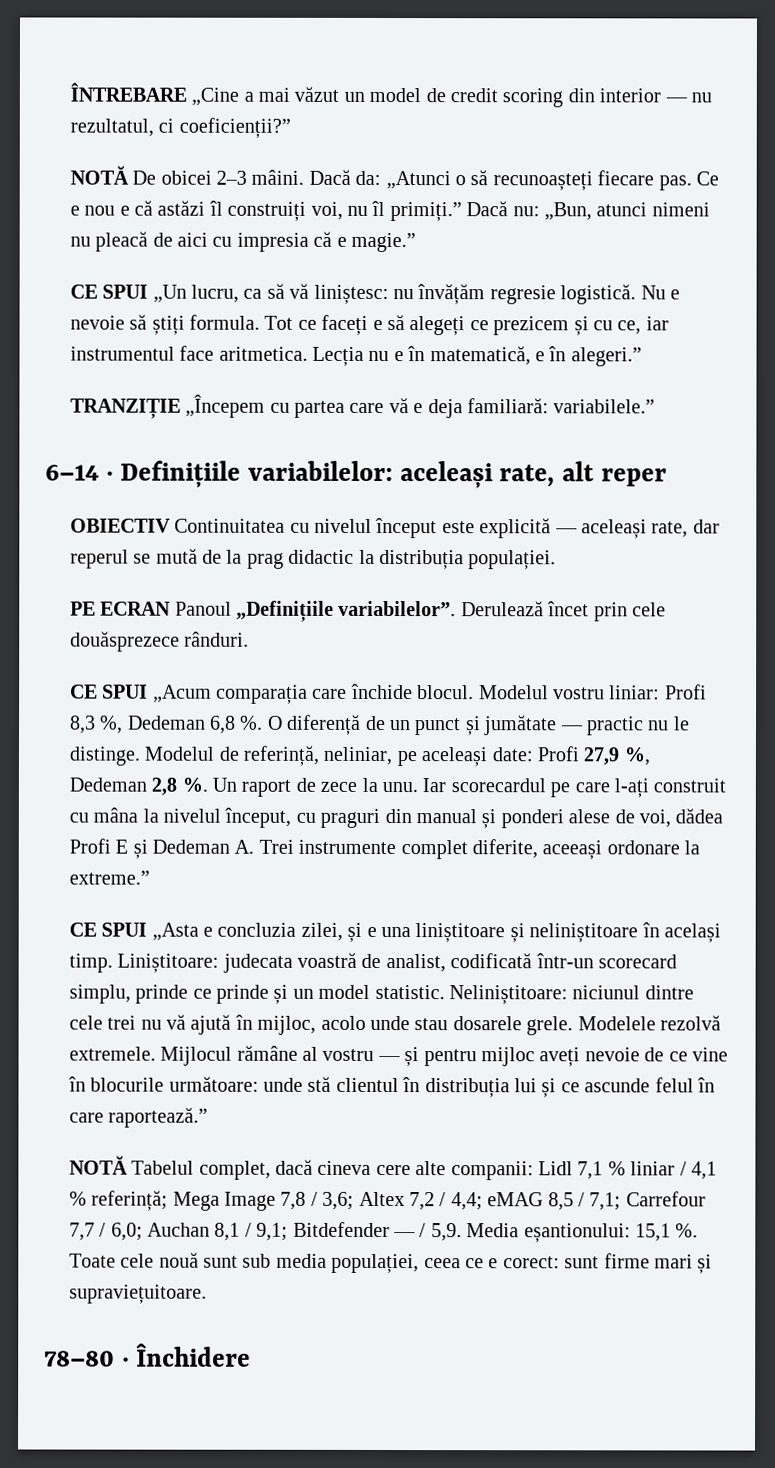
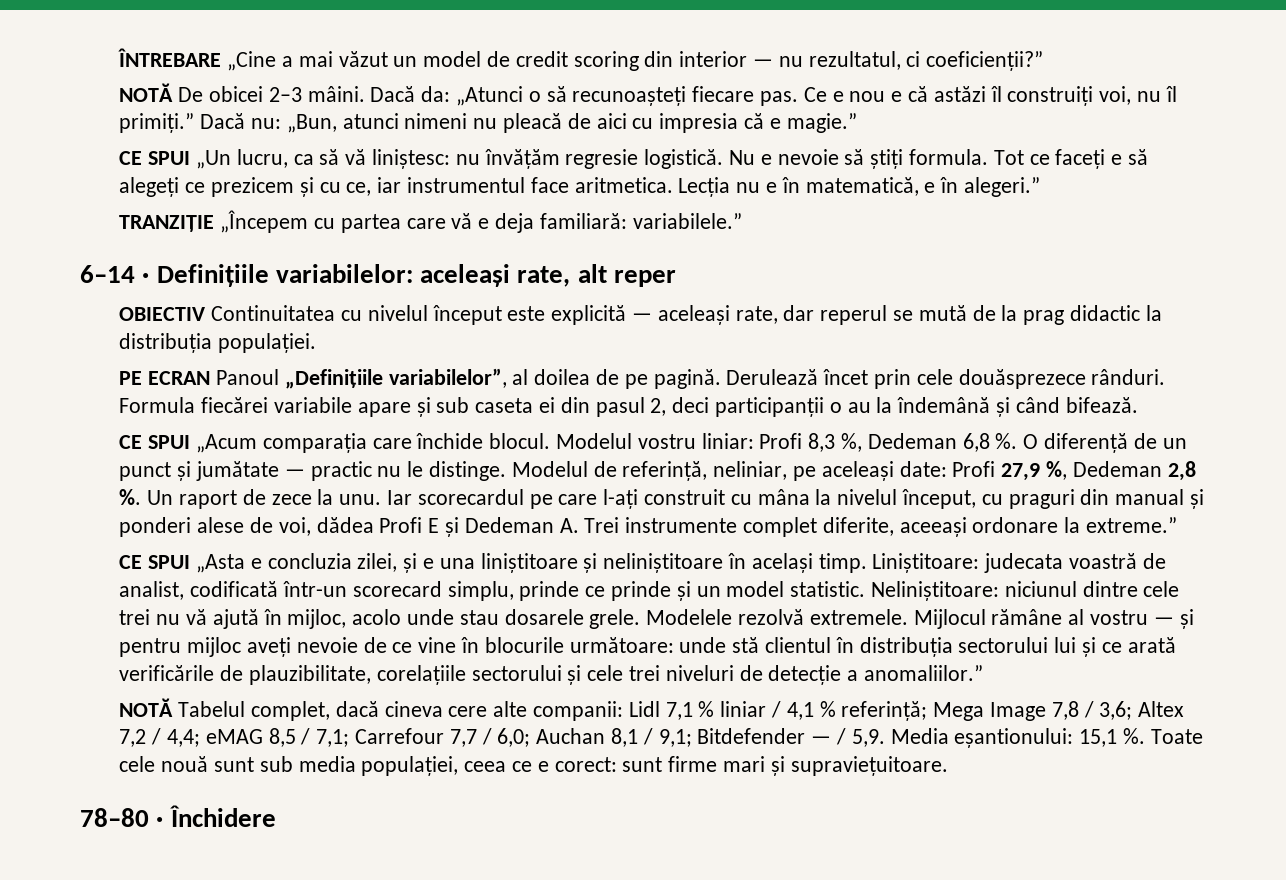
[338,600,457,617] variabilelor”. -> [388,368,721,389] variabilelor”, al doilea de pe pagină.
(250, 639) none -> [119,397,1138,417] Formula fiecărei variabile apare și sub caseta ei din pasul 2, deci participanții o au la îndemână și când bifează.
(510, 1088) none -> [958,637,1049,653] sectorului
[584,1077,715,1093] [68,1107,209,1128] ascunde felul în care raportează.” -> [1127,637,1176,653] [119,665,983,685] arată verificările de plauzibilitate, corelațiile sectorului și cele trei niveluri de detecție a anomaliilor.”

